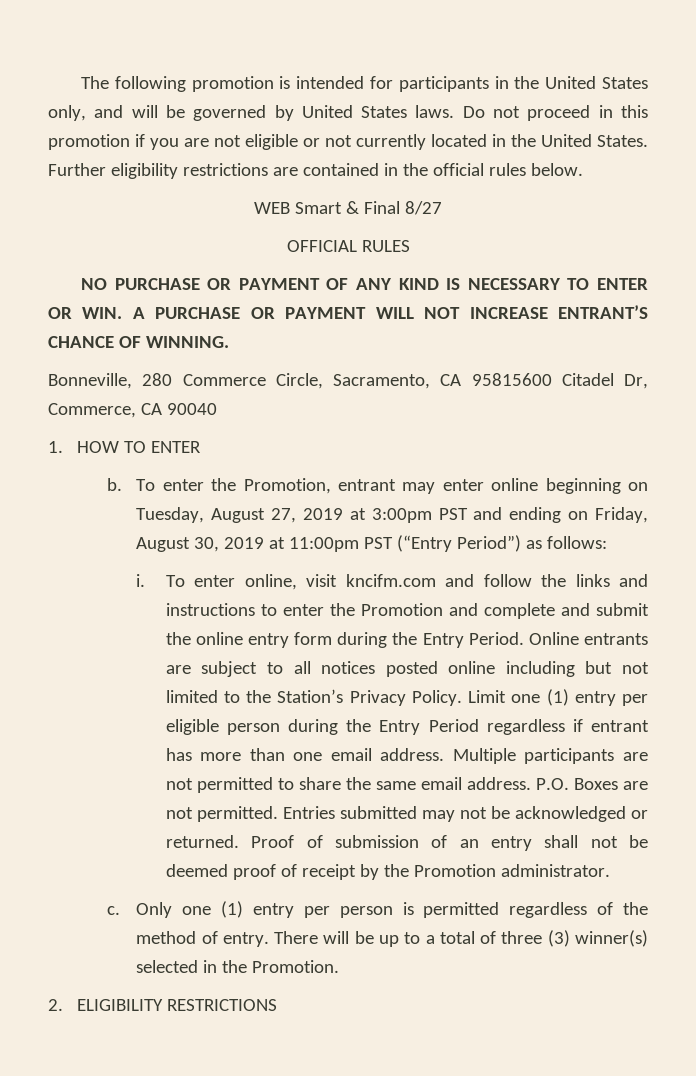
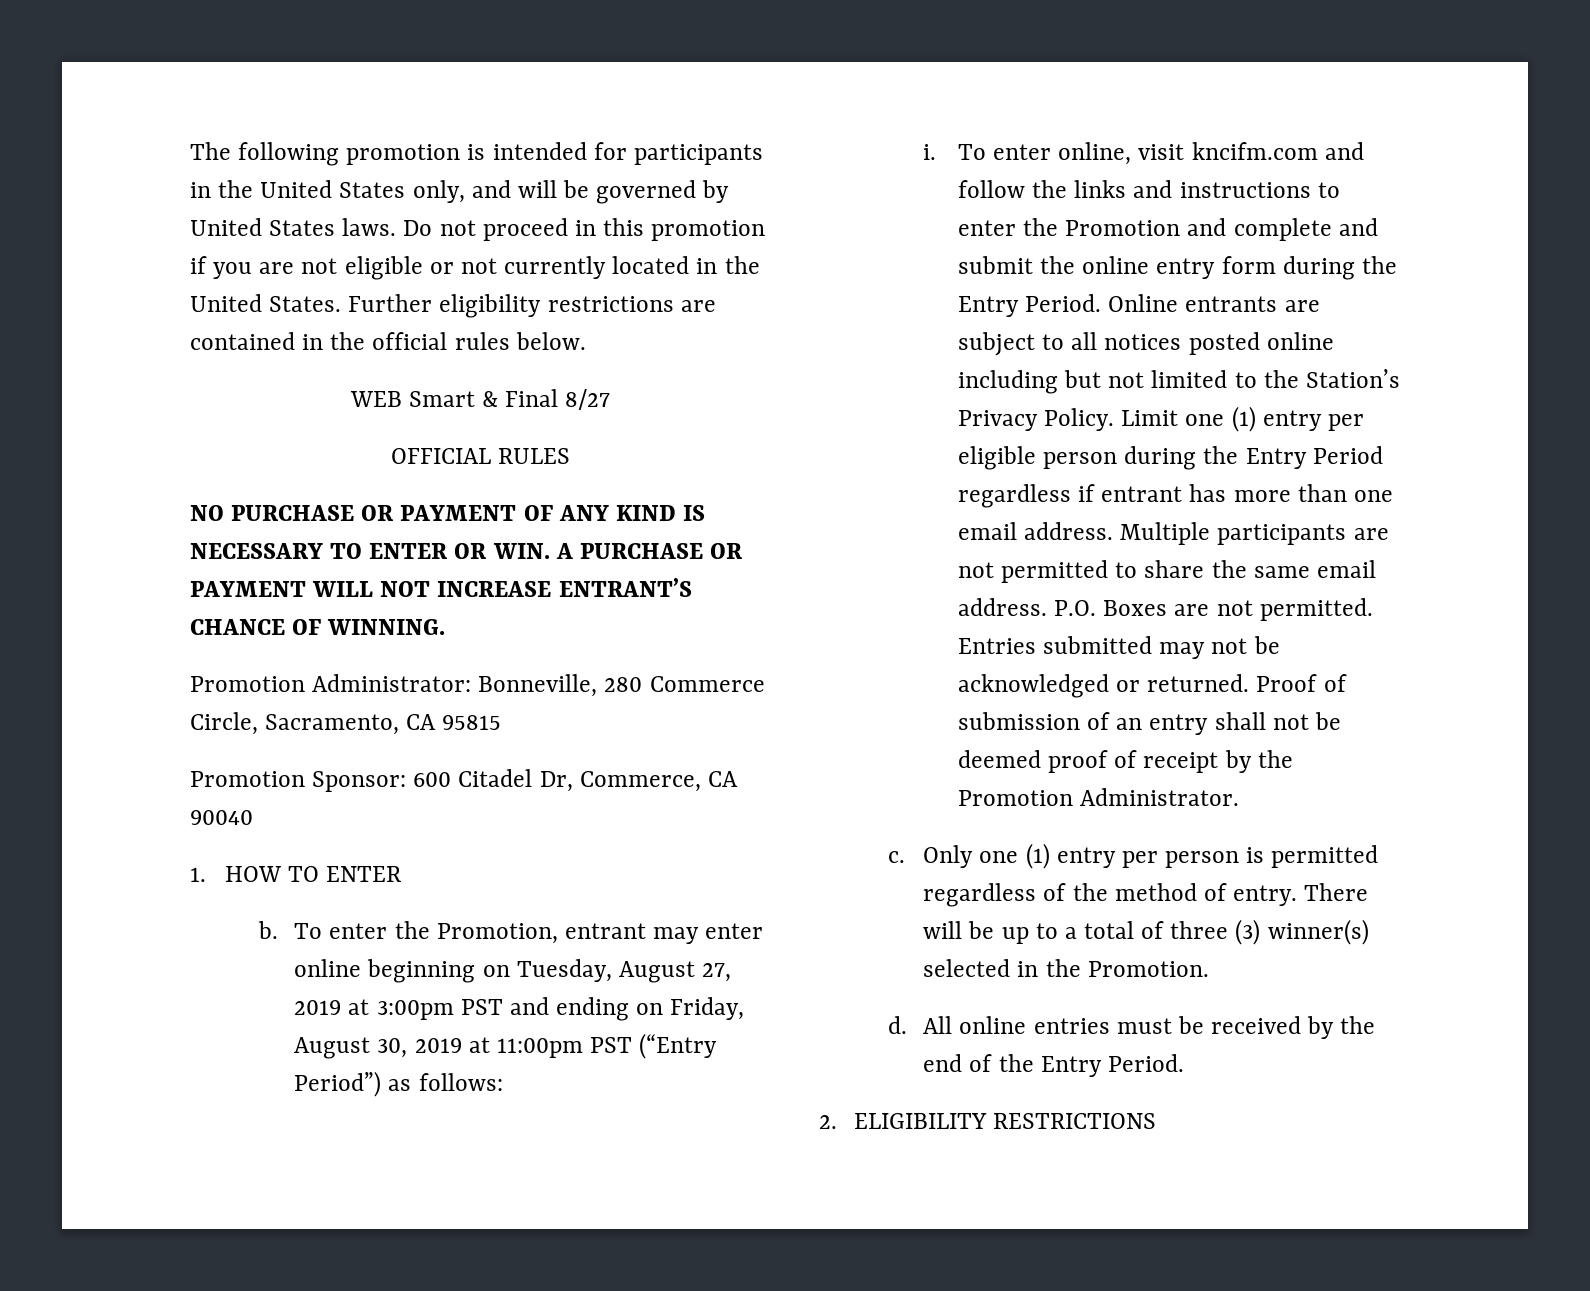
(229, 342) none -> [190,674,472,692] Promotion Administrator:
[471,373,552,386] 95815600 -> [442,715,502,730] [190,771,452,792] 95815 // Promotion Sponsor: 600
[500,864,610,877] administrator. -> [1080,788,1240,806] Administrator.
(340, 966) none -> [888,1016,1376,1039] [923,1054,1184,1077] // d. All online entries must be received by the end of the Entry Period.

